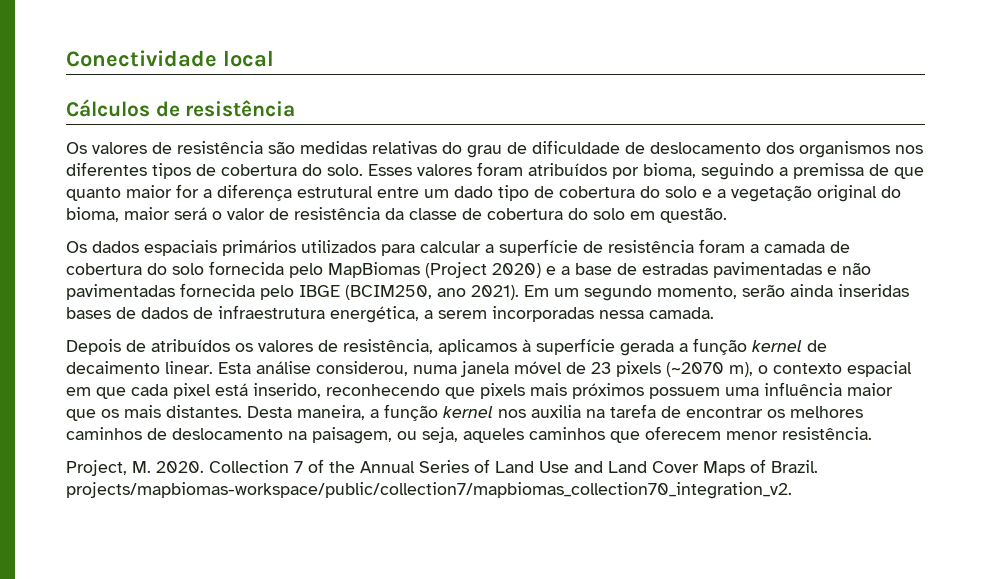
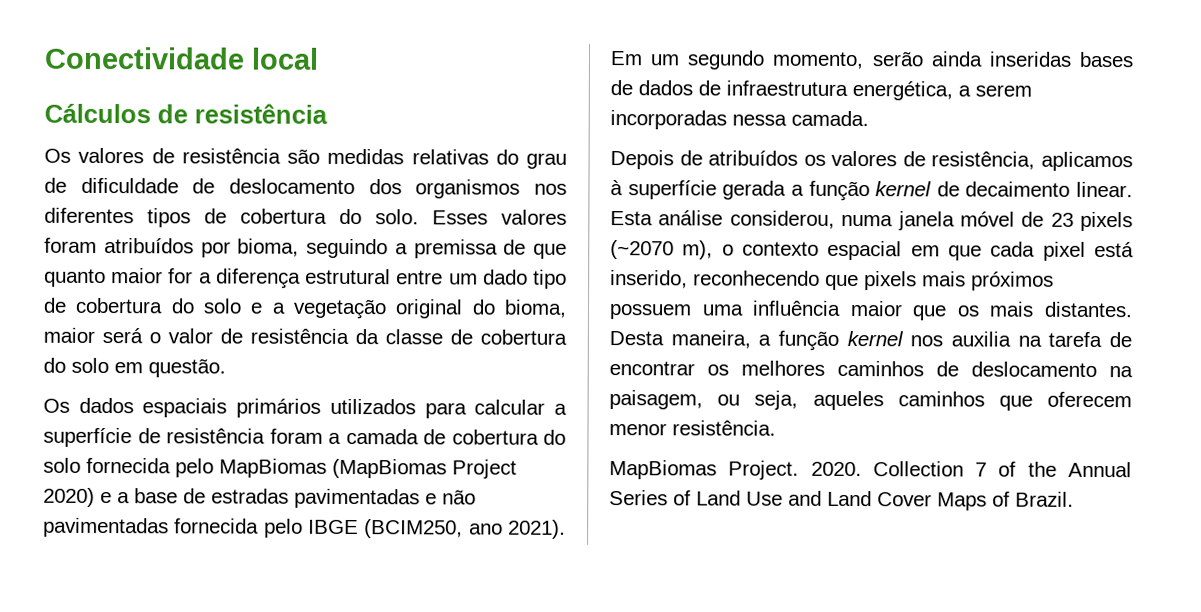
[425,262,487,278] (Project -> [332,458,517,479] (MapBiomas Project
[66,460,151,476] Project, M. -> [609,460,800,480] MapBiomas Project.
[66,482,792,499] projects/mapbiomas-workspace/public/collection7/mapbiomas_collection70_integration_v2. -> (1074, 499) none

